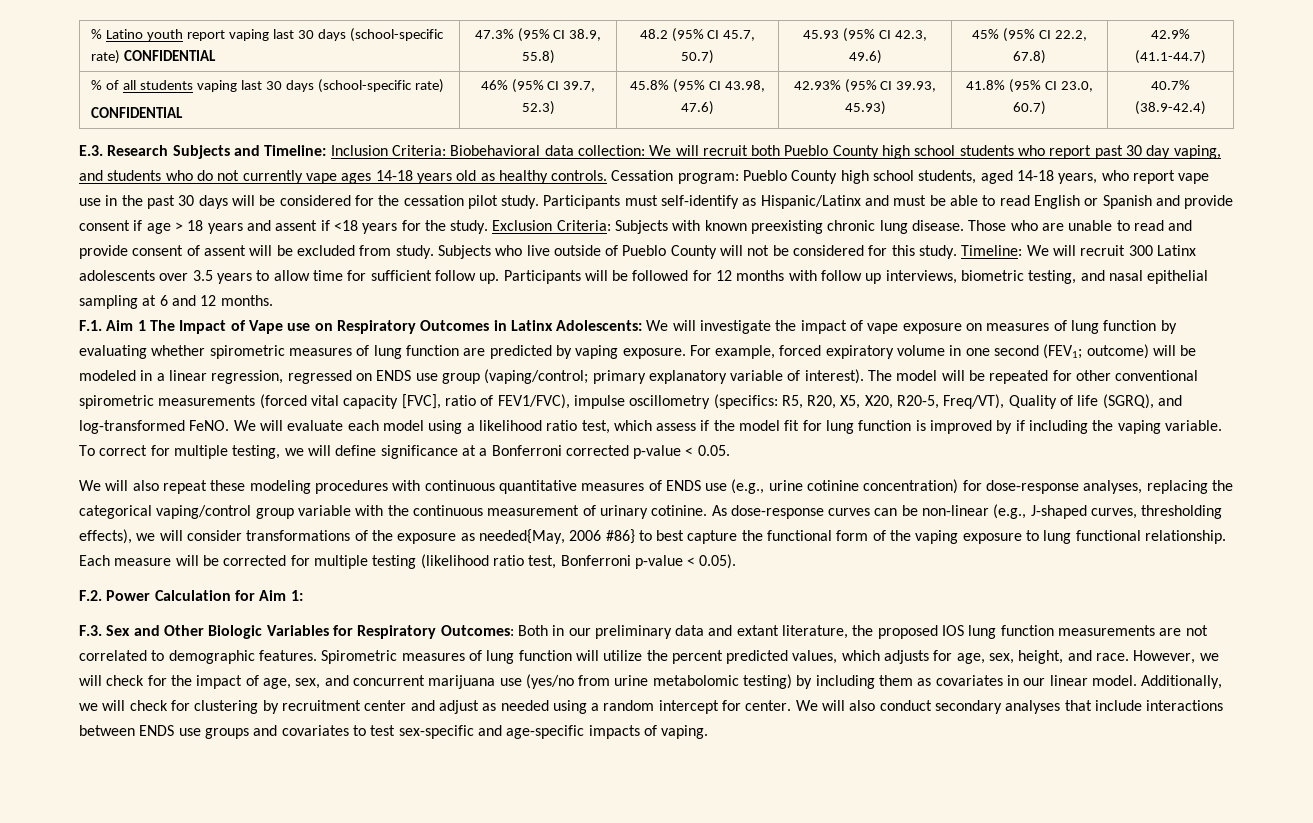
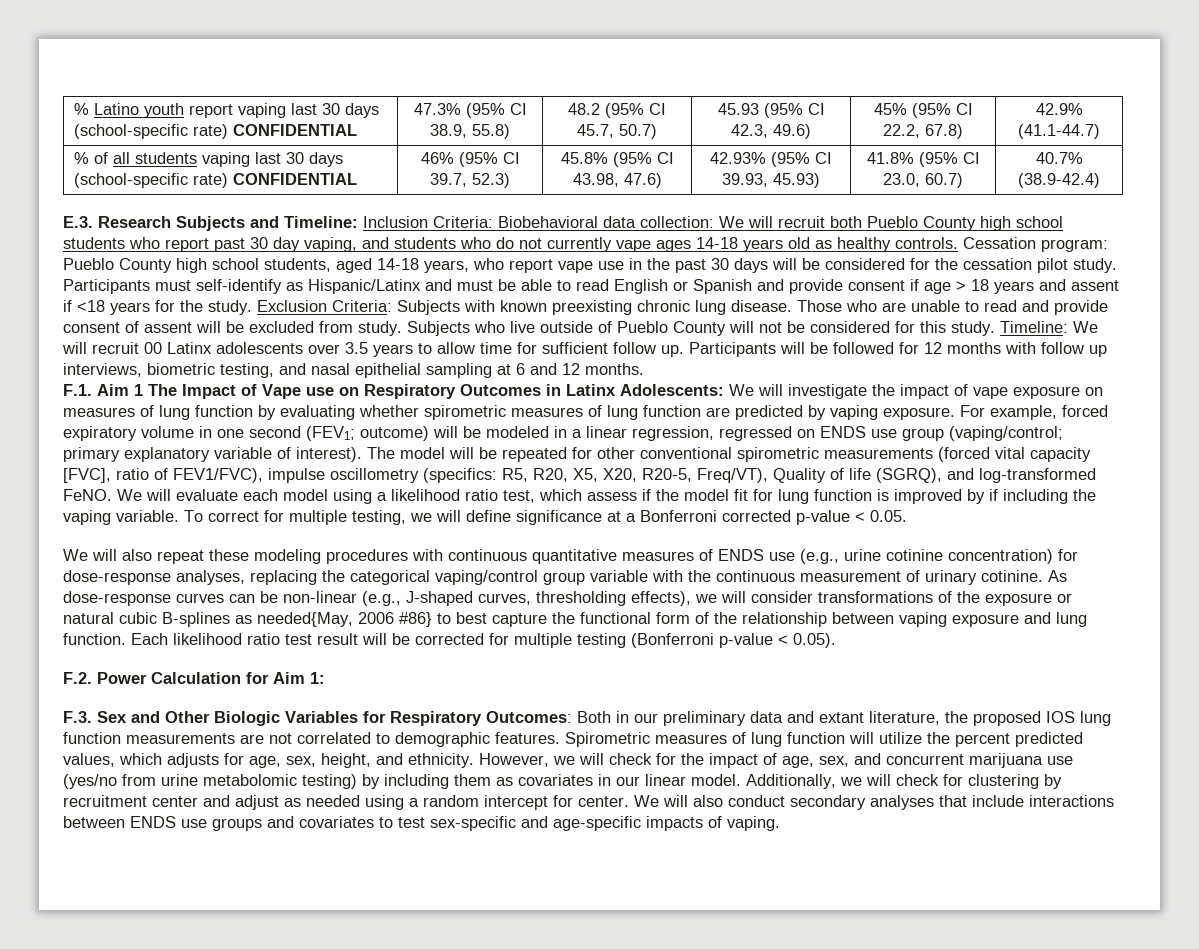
(444, 86) // -> (229, 180) none
[1128,245,1153,256] 300 -> [144,342,162,354] 00
(457, 538) none -> [1057,593,1072,603] [63,612,230,627] or natural cubic B-splines
[915,530,1227,544] [79,555,172,566] vaping exposure to lung functional relationship. Each measure -> [742,612,1087,627] [63,633,358,645] relationship between vaping exposure and lung function. Each likelihood ratio test result
[420,554,631,569] (likelihood ratio test, Bonferroni -> [631,633,714,648] (Bonferroni
[1096,653,1130,661] race. -> [408,753,474,768] ethnicity.

